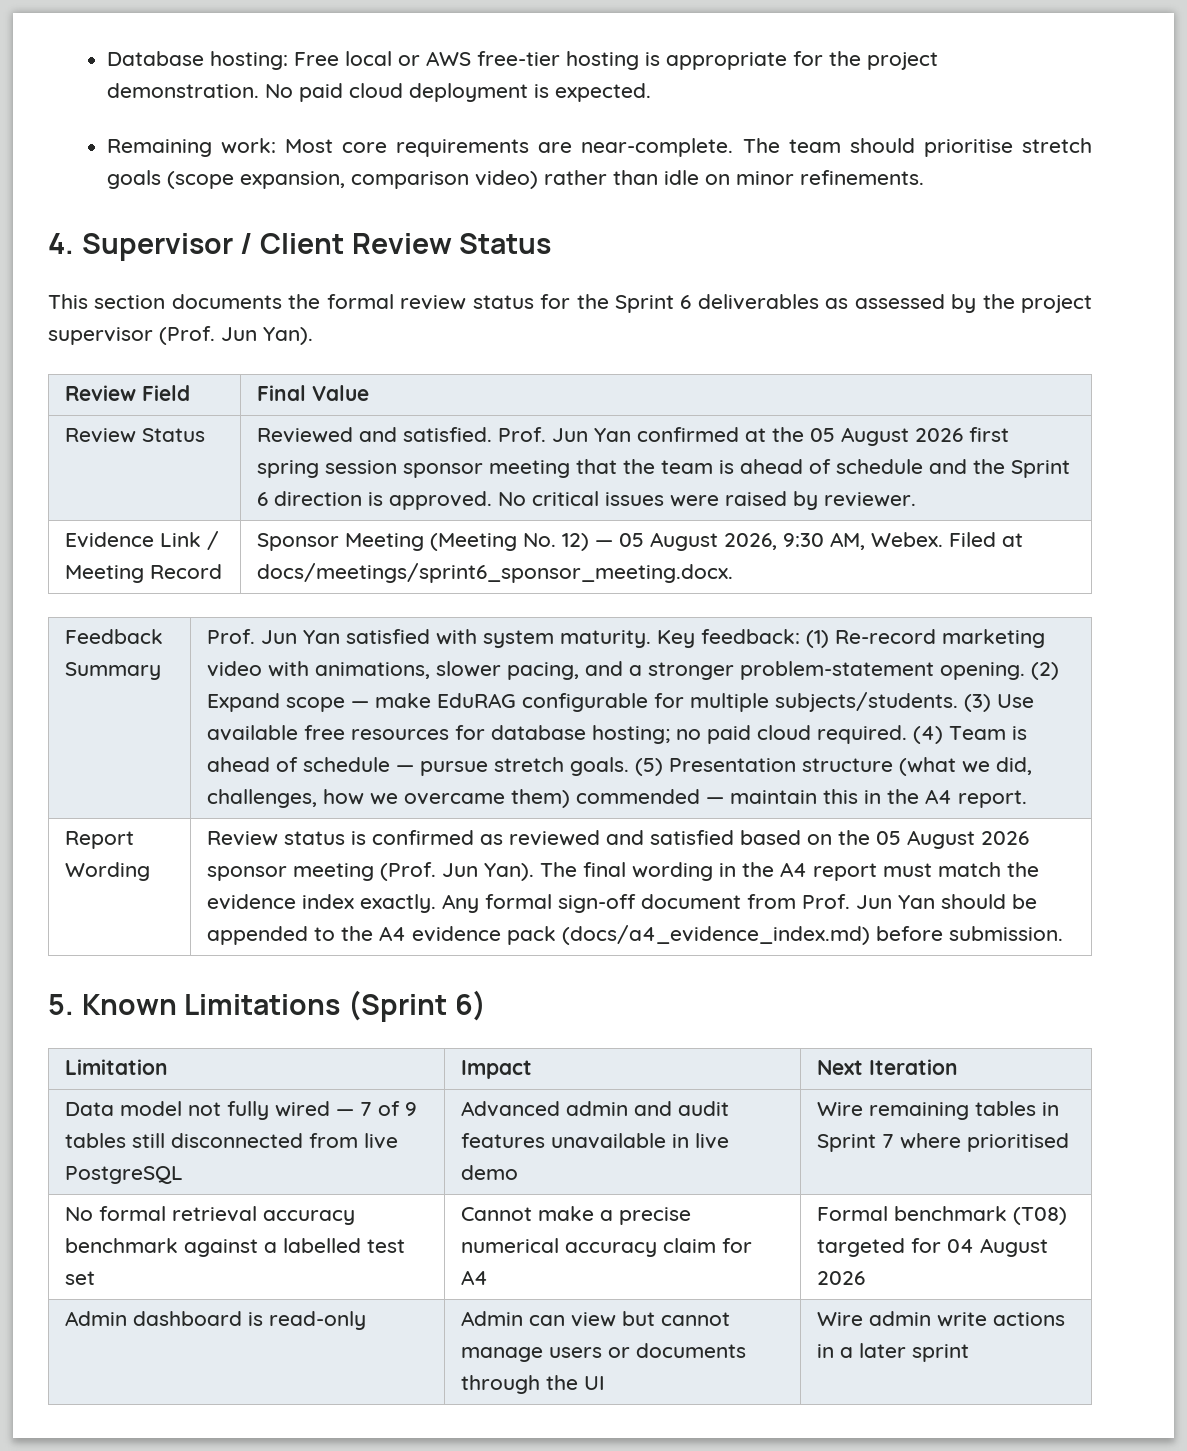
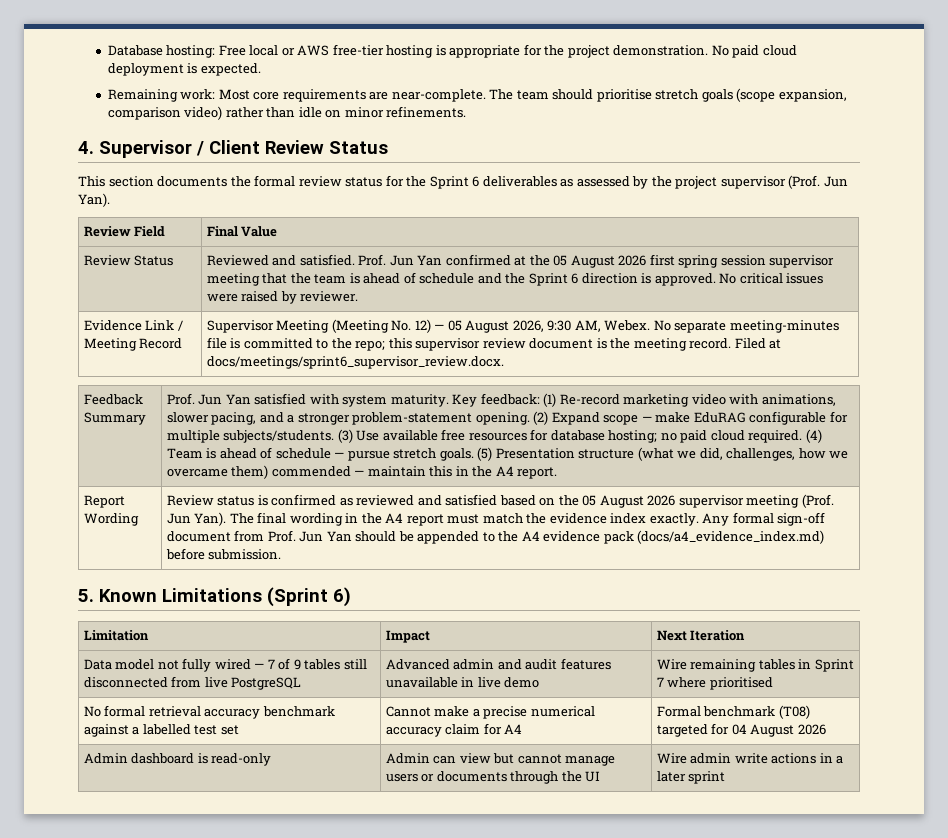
[402,463,483,478] sponsor -> [769,255,835,268] supervisor
[256,533,339,551] Sponsor -> [206,320,274,333] Supervisor
(943, 539) none -> [653,320,839,333] [206,337,732,351] No separate meeting-minutes file is committed to the repo; this supervisor review document is the meeting record.
[256,563,733,583] docs/meetings/sprint6_sponsor_meeting.docx. -> [206,356,504,369] docs/meetings/sprint6_supervisor_review.docx.
[206,866,287,881] sponsor -> [678,495,744,508] supervisor

